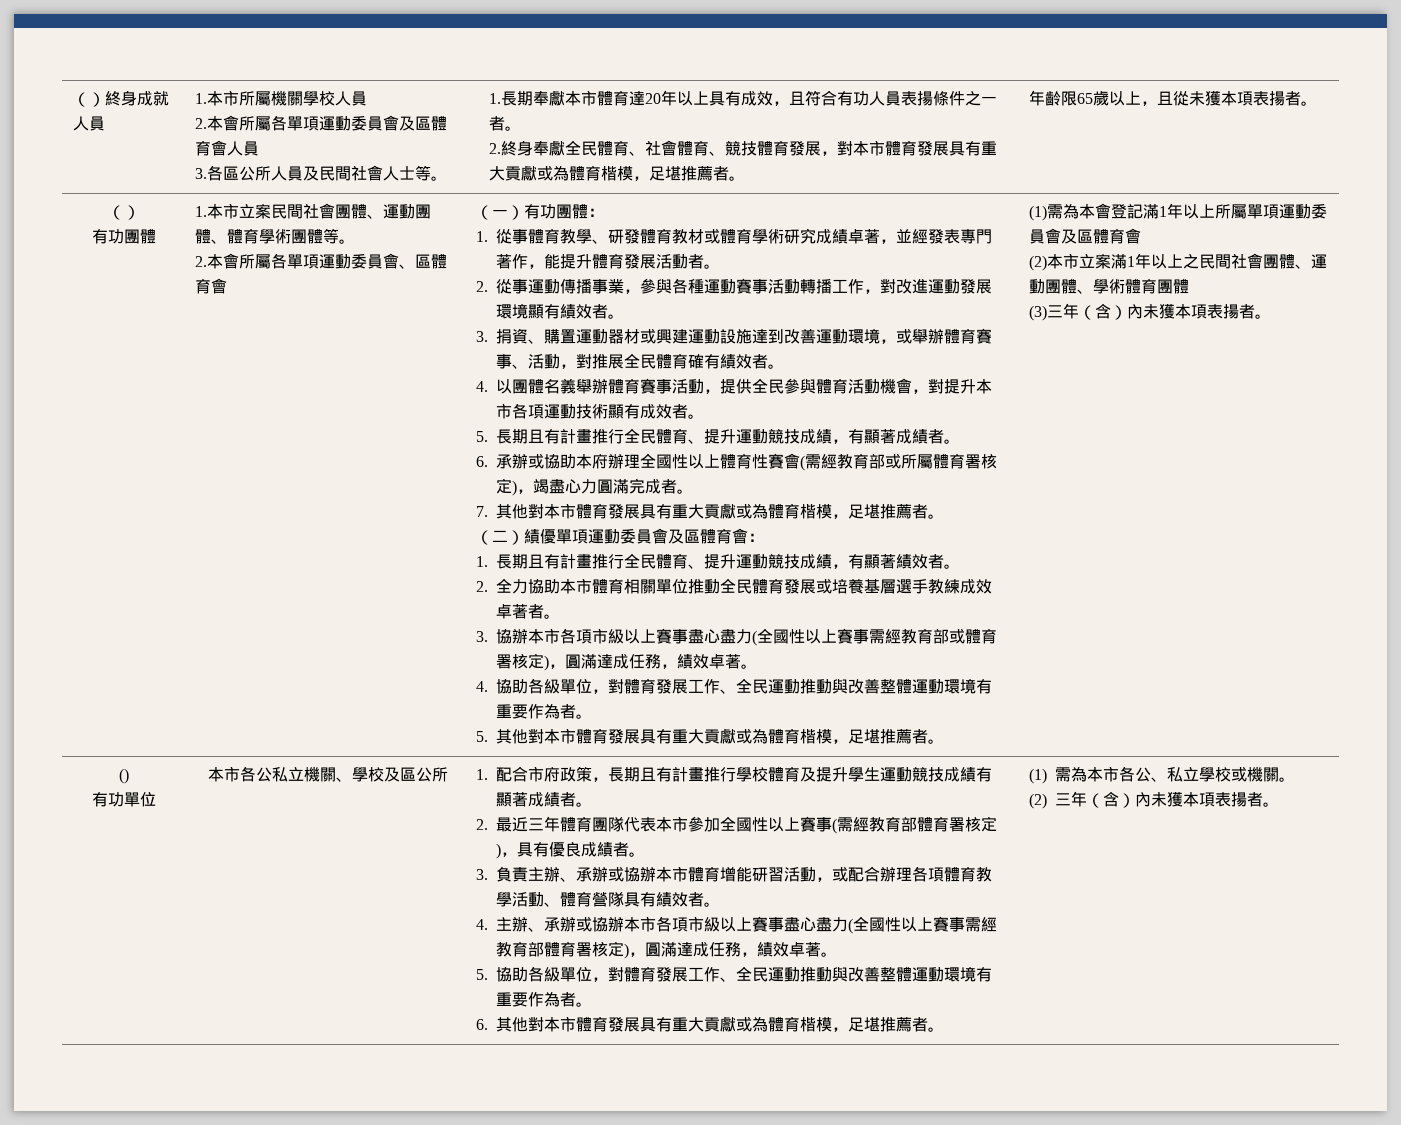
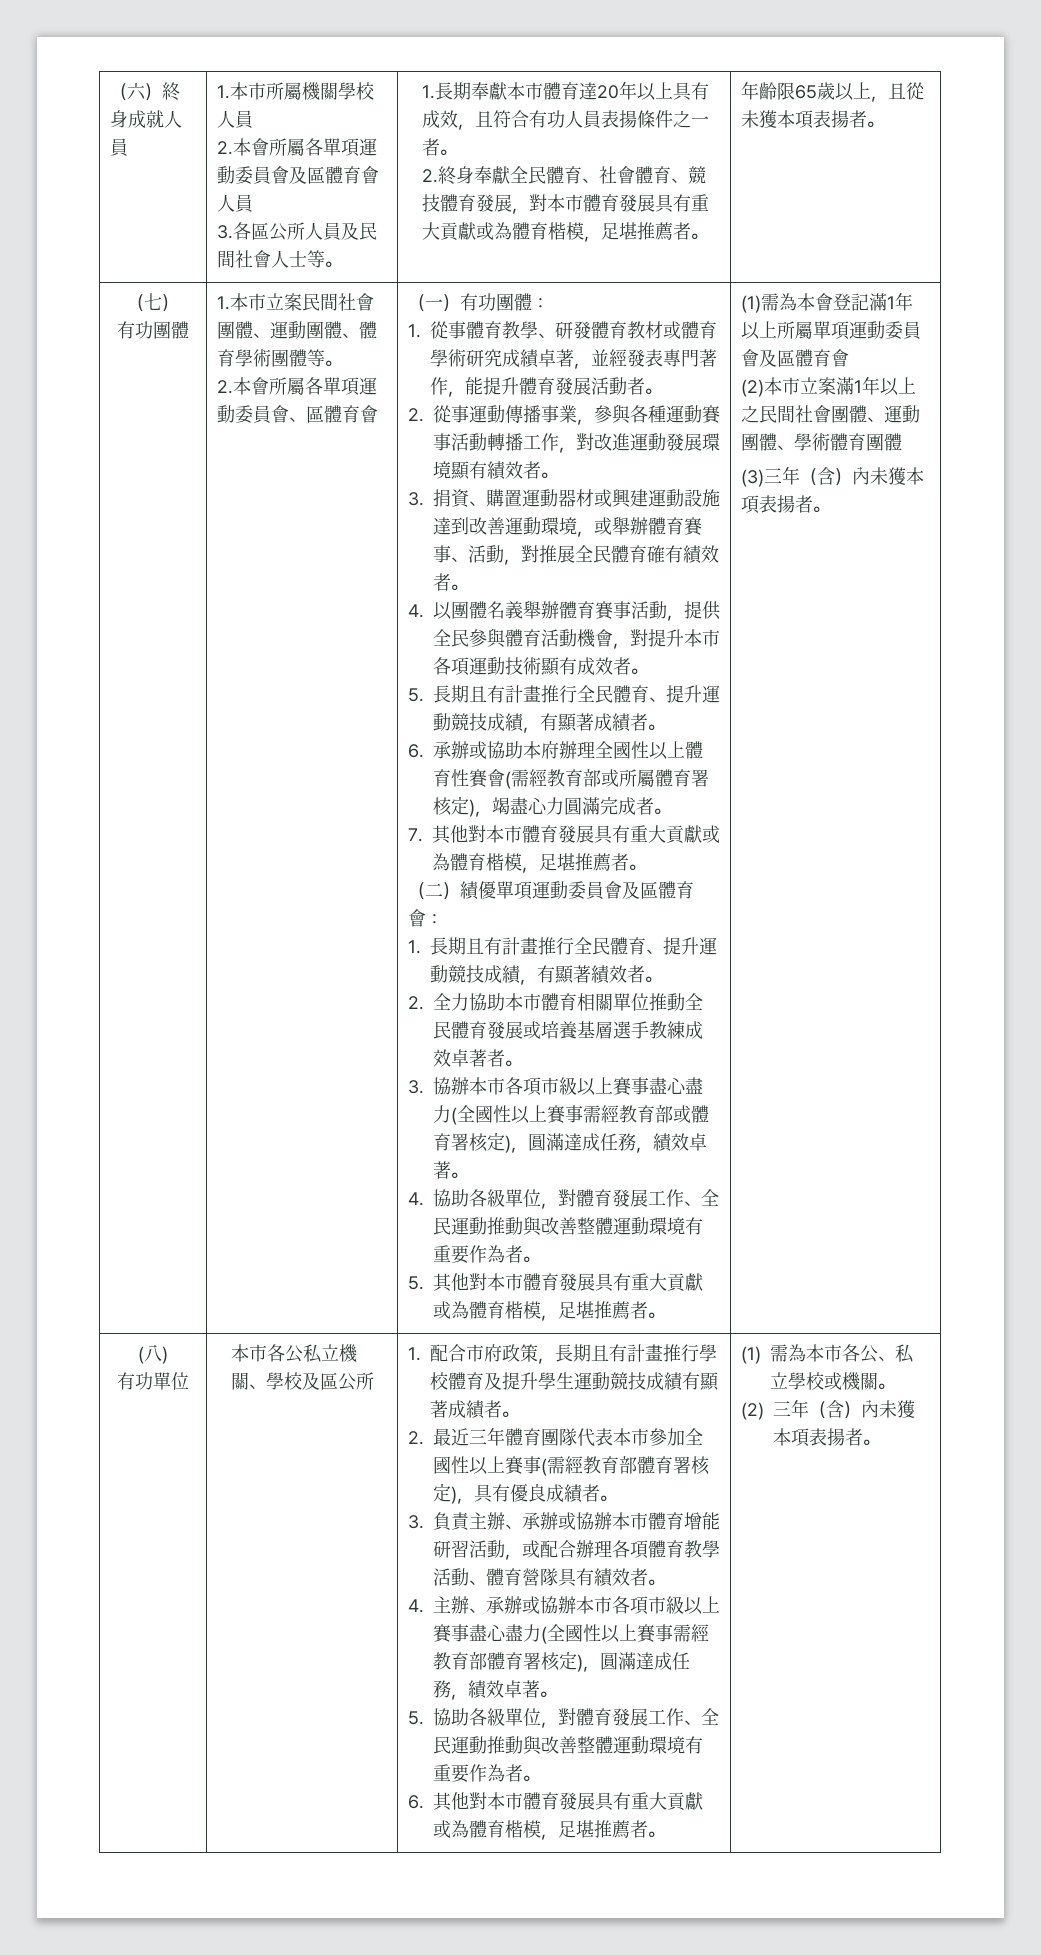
[73,92,90,107] （ -> [109,82,146,101] （六
(124, 212) none -> [144,293,162,310] 七
[118,768,129,784] () -> [138,1344,168,1364] (八)

